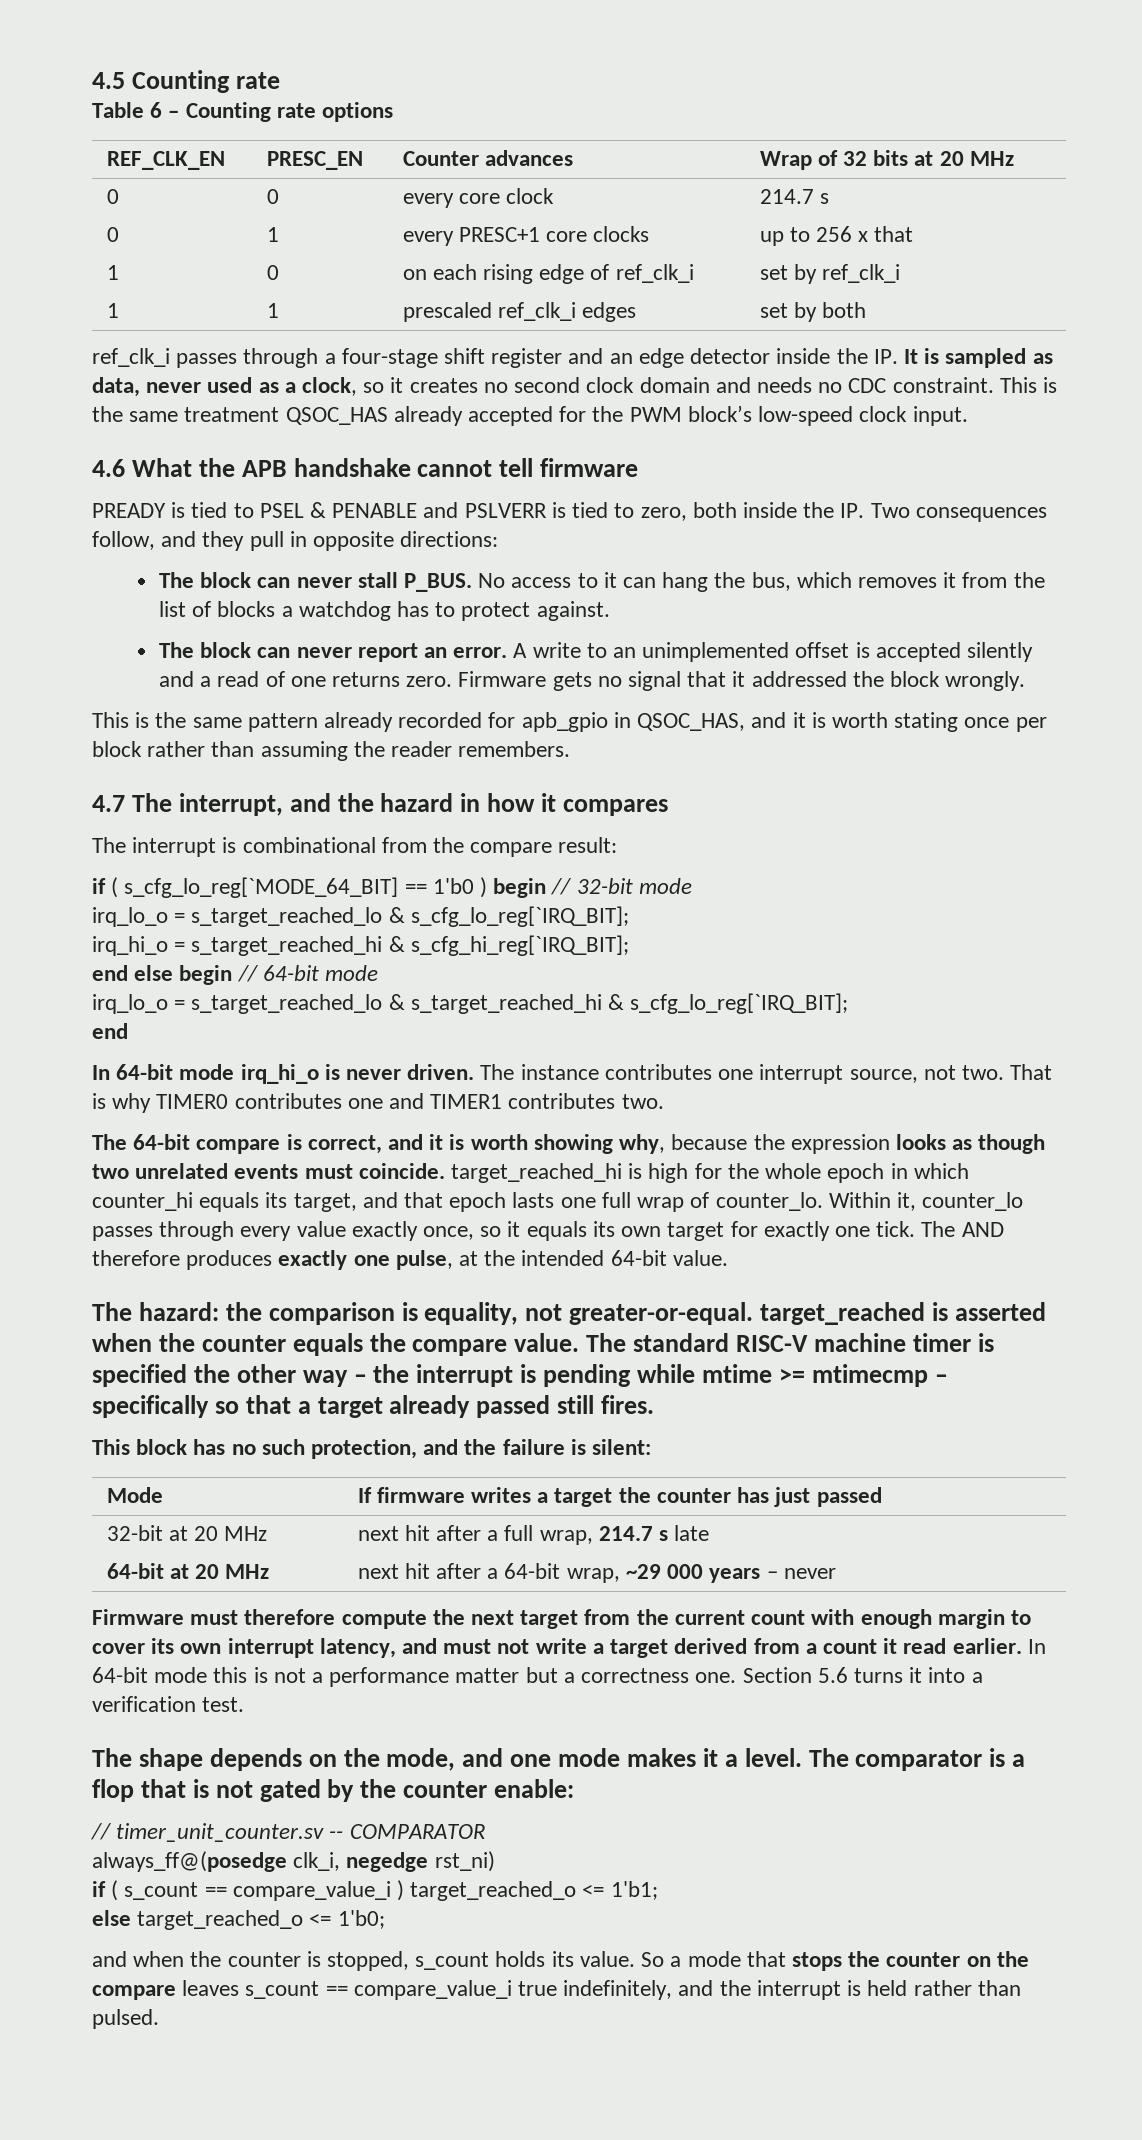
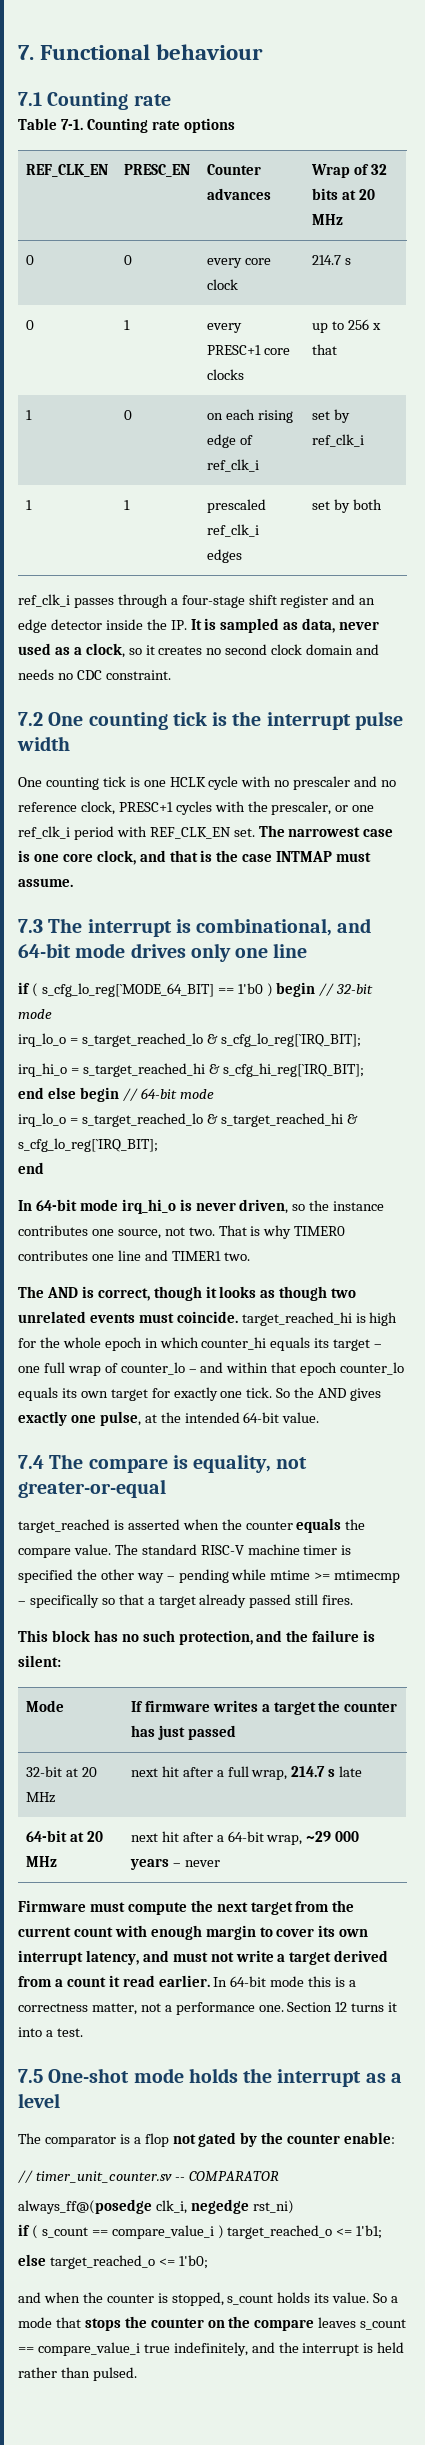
[92,72,125,89] 4.5 -> [18,44,264,60] [18,92,42,106] 7. Functional behaviour // 7.1
[150,102,180,118] 6 – -> [60,119,83,130] 7-1.
[999,377,1057,393] [92,405,968,426] [92,458,639,477] [92,502,1047,522] [92,531,499,551] [158,572,1045,592] [158,601,610,621] [158,642,1034,662] [158,671,1026,691] [92,712,1047,732] [92,741,571,761] [92,793,668,816] [92,837,618,857] This is the same treatment QSOC_HAS already accepted for the PWM block’s low-speed clock input. // 4.6 What the APB handshake cannot tell firmware // PREADY is tied to PSEL & PENABLE and PSLVERR is tied to zero, both inside the IP. Two consequences follow, and they pull in opposite directions: // The block can never stall P_BUS. No access to it can hang the bus, which removes it from the list of blocks a watchdog has to protect against. // The block can never report an error. A write to an unimplemented offset is accepted silently and a read of one returns zero. Firmware gets no signal that it addressed the block wrongly. // This is the same pattern already recorded for apb_gpio in QSOC_HAS, and it is worth stating once per block rather than assuming the reader remembers. // 4.7 The interrupt, and the hazard in how it compares // The interrupt is combinational from the compare result: -> [18,711,403,730] [17,736,70,751] [18,776,397,790] [18,801,375,815] [18,825,394,840] [18,850,372,865] [18,878,73,887] [18,918,372,937] [18,943,308,962] // 7.2 One counting tick is the interrupt pulse width // One counting tick is one HCLK cycle with no prescaler and no reference clock, PRESC+1 cycles with the prescaler, or one ref_clk_i period with REF_CLK_EN set. The narrowest case is one core clock, and that is the case INTMAP must assume. // 7.3 The interrupt is combinational, and 64-bit mode drives only one line
[407,1064,515,1080] driven. The -> [239,1199,330,1214] driven, so the
[759,1064,844,1084] interrupt -> (114, 1232) none
(383, 1103) none -> [117,1250,141,1261] line
[508,1093,616,1109] contributes -> (221, 1256) none
[133,1134,890,1154] 64-bit compare is correct, and it is worth showing why, because the expression -> [46,1286,217,1301] AND is correct, though it
[293,1192,1024,1212] [92,1221,521,1241] target, and that epoch lasts one full wrap of counter_lo. Within it, counter_lo passes through every value exactly once, so it -> [333,1339,383,1351] [18,1362,405,1376] target – one full wrap of counter_lo – and within that epoch counter_lo
[921,1221,1004,1237] [92,1250,273,1270] The AND therefore produces -> [276,1387,382,1401] So the AND gives
[92,1302,395,1325] The hazard: the comparison -> [18,1454,168,1473] 7.4 The compare
[569,1302,754,1325] greater-or-equal. -> [18,1479,166,1498] greater-or-equal //
[373,1364,537,1387] the interrupt is -> (175, 1578) none
[244,1609,336,1625] therefore -> (125, 1907) none
[273,1667,690,1687] not a performance matter but a correctness -> [349,1980,357,1987] [18,2002,255,2015] a correctness matter, not a performance
[817,1667,848,1683] 5.6 -> [335,2002,348,2012] 12
[92,1696,196,1712] verification -> (53, 2033) none
[92,1748,802,1771] The shape depends on the mode, and one mode makes it a level. -> [18,2068,402,2087] [18,2093,60,2108] 7.5 One-shot mode holds the interrupt as a level //
[140,1779,209,1798] that is -> (169, 2140) none

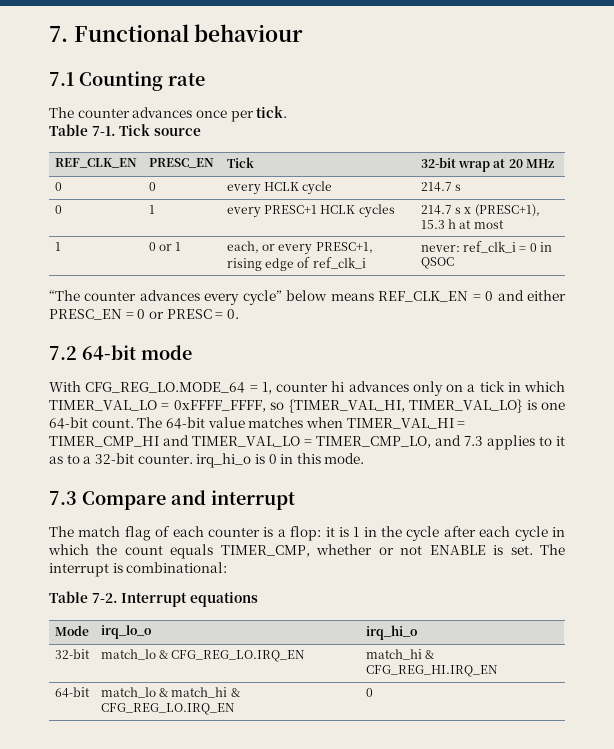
(171, 100) none -> [49,106,288,122] // The counter advances once per tick.
[86,118,235,133] Counting rate options -> [119,124,201,136] Tick source
[206,164,261,175] [206,188,271,200] [310,164,387,178] [311,188,338,200] Counter advances | Wrap of 32 bits -> [226,157,254,168] [420,157,491,172] Tick | 32-bit wrap
[244,258,271,265] [206,279,238,290] core clock -> [264,181,333,195] HCLK cycle
[263,348,290,355] [206,369,244,380] [311,319,381,333] [311,344,337,355] [25,410,32,420] [123,410,132,420] [206,409,255,420] core clocks | up to 256 x that // 1 | 0 | on each -> [320,204,395,218] [420,204,540,217] [420,219,504,229] [54,242,61,251] [148,242,182,251] [226,241,373,255] HCLK cycles | 214.7 s x (PRESC+1), 15.3 h at most // 1 | 0 or 1 | each, or every PRESC+1,
[311,409,350,423] [311,434,364,447] [25,500,32,510] [123,500,130,510] [206,499,266,513] [206,524,259,537] [206,549,242,563] [311,499,382,513] [18,594,376,608] [18,618,380,633] [18,643,380,658] [18,669,171,680] [18,711,403,730] [17,736,70,751] [18,776,397,790] [18,801,375,815] [18,825,394,840] [18,850,372,865] [18,878,73,887] [18,918,372,937] [18,943,308,962] [18,982,374,997] [18,1009,52,1019] [18,1033,361,1047] [18,1063,364,1077] [18,1087,214,1102] [18,1113,358,1127] [18,1138,158,1152] [18,1162,44,1174] [18,1199,385,1214] [18,1225,346,1239] [18,1250,250,1261] [18,1286,357,1301] [18,1311,398,1326] [18,1337,383,1351] [18,1362,405,1376] [18,1387,382,1401] [18,1411,320,1426] [18,1454,308,1473] [18,1479,166,1498] [18,1518,366,1533] [18,1544,352,1558] [18,1569,401,1583] [18,1594,354,1608] [18,1630,376,1645] [18,1655,61,1667] [25,1700,64,1712] [130,1700,398,1715] [130,1725,236,1740] [25,1766,97,1777] [25,1792,55,1803] [130,1766,363,1780] [25,1830,103,1842] [25,1856,57,1867] [130,1831,360,1845] [129,1858,220,1870] [18,1900,355,1915] [18,1925,369,1940] [18,1950,389,1965] [18,1975,357,1987] [18,2002,398,2015] [18,2027,83,2037] [18,2068,402,2087] [18,2093,60,2108] [18,2132,396,2147] [18,2170,279,2183] [18,2199,294,2214] [18,2224,383,2239] [18,2254,208,2269] [18,2292,399,2306] [18,2316,407,2331] [18,2342,405,2356] [18,2367,137,2381] set by ref_clk_i // 1 | 1 | prescaled ref_clk_i edges | set by both // ref_clk_i passes through a four-stage shift register and an edge detector inside the IP. It is sampled as data, never used as a clock, so it creates no second clock domain and needs no CDC constraint. // 7.2 One counting tick is the interrupt pulse width // One counting tick is one HCLK cycle with no prescaler and no reference clock, PRESC+1 cycles with the prescaler, or one ref_clk_i period with REF_CLK_EN set. The narrowest case is one core clock, and that is the case INTMAP must assume. // 7.3 The interrupt is combinational, and 64-bit mode drives only one line // if ( s_cfg_lo_reg[`MODE_64_BIT] == 1'b0 ) begin // 32-bit mode // irq_lo_o = s_target_reached_lo & s_cfg_lo_reg[`IRQ_BIT]; // irq_hi_o = s_target_reached_hi & s_cfg_hi_reg[`IRQ_BIT]; // end else begin // 64-bit mode // irq_lo_o = s_target_reached_lo & s_target_reached_hi & s_cfg_lo_reg[`IRQ_BIT]; // end // In 64-bit mode irq_hi_o is never driven, so the instance contributes one source, not two. That is why TIMER0 contributes one line and TIMER1 two. // The AND is correct, though it looks as though two unrelated events must coincide. target_reached_hi is high for the whole epoch in which counter_hi equals its target – one full wrap of counter_lo – and within that epoch counter_lo equals its own target for exactly one tick. So the AND gives exactly one pulse, at the intended 64-bit value. // 7.4 The compare is equality, not greater-or-equal // target_reached is asserted when the counter equals the compare value. The standard RISC-V machine timer is specified the other way – pending while mtime >= mtimecmp – specifically so that a target already passed still fires. // This block has no such protection, and the failure is silent: // Mode | If firmware writes a target the counter has just passed // 32-bit at 20 MHz | next hit after a full wrap, 214.7 s late // 64-bit at 20 MHz | next hit after a 64-bit wrap, ~29 000 years – never // Firmware must compute the next target from the current count with enough margin to cover its own interrupt latency, and must not write a target derived from a count it read earlier. In 64-bit mode this is a correctness matter, not a performance one. Section 12 turns it into a test. // 7.5 One-shot mode holds the interrupt as a level // The comparator is a flop not gated by the counter enable: // // timer_unit_counter.sv -- COMPARATOR // always_ff@(posedge clk_i, negedge rst_ni) // if ( s_count == compare_value_i ) target_reached_o <= 1'b1; // else target_reached_o <= 1'b0; // and when the counter is stopped, s_count holds its value. So a mode that stops the counter on the compare leaves s_count == compare_value_i true indefinitely, and the interrupt is held rather than pulsed. -> [420,241,552,253] [420,257,454,269] [49,290,566,305] [49,309,239,320] [49,345,192,360] [49,381,565,396] [49,399,565,413] [49,417,466,429] [49,435,565,450] [49,453,365,468] [49,490,295,510] [49,526,566,541] [48,544,565,559] [49,562,228,577] [49,591,258,607] [54,625,89,636] [100,625,151,639] [365,625,417,640] [54,649,90,659] [100,649,306,662] [365,649,435,660] [365,665,498,677] [54,687,90,698] [100,687,240,698] [100,703,235,715] [365,688,373,697] never: ref_clk_i = 0 in QSOC // “The counter advances every cycle” below means REF_CLK_EN = 0 and either PRESC_EN = 0 or PRESC = 0. // 7.2 64-bit mode // With CFG_REG_LO.MODE_64 = 1, counter hi advances only on a tick in which TIMER_VAL_LO = 0xFFFF_FFFF, so {TIMER_VAL_HI, TIMER_VAL_LO} is one 64-bit count. The 64-bit value matches when TIMER_VAL_HI = TIMER_CMP_HI and TIMER_VAL_LO = TIMER_CMP_LO, and 7.3 applies to it as to a 32-bit counter. irq_hi_o is 0 in this mode. // 7.3 Compare and interrupt // The match flag of each counter is a flop: it is 1 in the cycle after each cycle in which the count equals TIMER_CMP, whether or not ENABLE is set. The interrupt is combinational: // Table 7-2. Interrupt equations // Mode | irq_lo_o | irq_hi_o // 32-bit | match_lo & CFG_REG_LO.IRQ_EN | match_hi & CFG_REG_HI.IRQ_EN // 64-bit | match_lo & match_hi & CFG_REG_LO.IRQ_EN | 0

